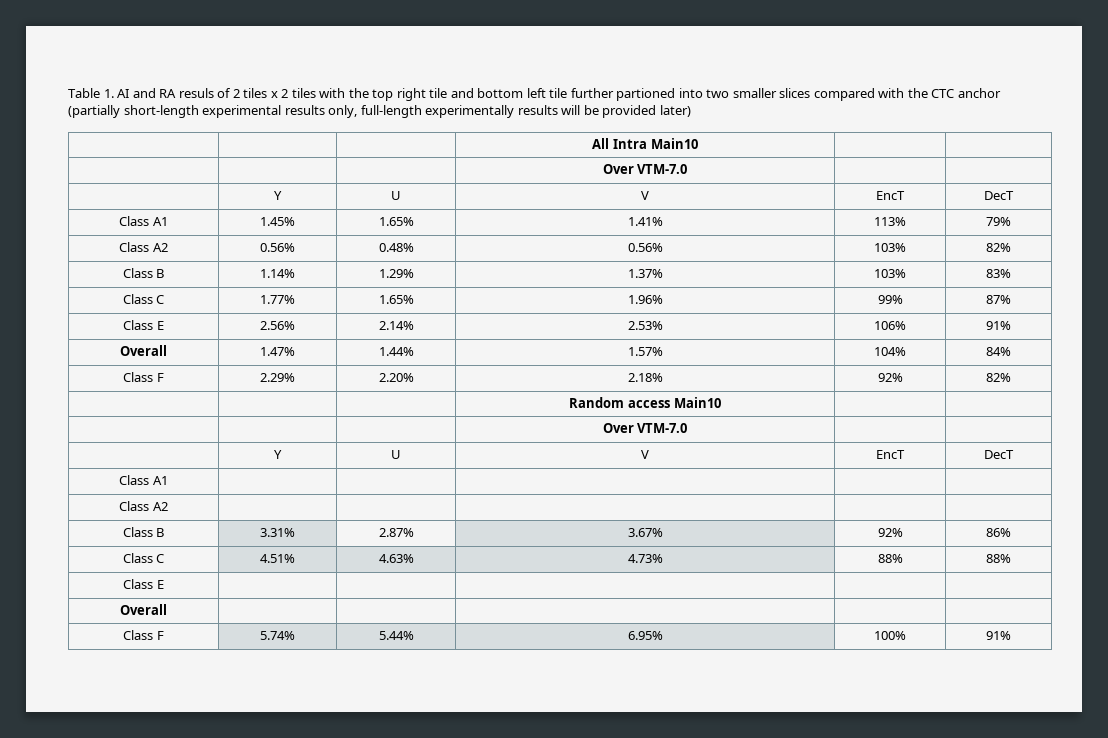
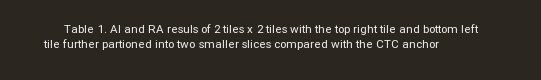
[68,105,691,118] [592,138,698,149] [602,164,688,174] [274,191,282,200] [391,191,401,200] [640,191,649,200] [876,191,905,200] [984,191,1014,200] [119,216,168,226] [260,217,295,226] [378,217,414,226] [627,217,663,226] [874,217,906,226] [986,217,1011,226] [119,242,168,252] [260,243,295,252] [378,243,414,252] [627,243,663,252] [874,243,906,252] [986,243,1011,252] [122,268,165,278] [260,269,295,278] [378,269,414,278] [627,269,663,278] [874,269,906,278] [986,269,1011,278] [122,294,165,304] [260,295,295,304] [378,295,414,304] [627,295,663,304] [877,295,903,304] [986,295,1011,304] [123,320,164,330] [260,321,295,330] [378,321,414,330] [627,321,663,330] [874,321,906,330] [986,321,1011,330] [120,345,167,356] [260,347,295,356] [378,347,414,356] [627,347,663,356] [874,347,906,356] [986,347,1011,356] [123,372,164,382] [260,373,295,382] [378,373,414,382] [627,373,663,382] [877,373,903,382] [986,373,1011,382] [569,397,721,408] [602,423,688,433] [274,450,282,459] [391,450,401,459] [640,450,649,459] [876,450,905,459] [984,450,1014,459] [119,475,168,485] [119,501,168,511] [122,527,165,537] [260,528,295,537] [378,528,414,537] [627,528,663,537] [877,528,903,537] [986,528,1011,537] [122,553,165,563] [260,554,295,563] [378,554,414,563] [627,554,663,563] [877,554,903,563] [986,554,1011,563] [123,579,164,589] [120,604,167,615] [123,630,164,640] [260,631,295,640] [378,631,414,640] [627,631,663,640] [874,631,906,640] [986,631,1011,640] (partially short-length experimental results only, full-length experimentally results will be provided later) // | | | All Intra Main10 | | // | | | Over VTM-7.0 | | // | Y | U | V | EncT | DecT // Class A1 | 1.45% | 1.65% | 1.41% | 113% | 79% // Class A2 | 0.56% | 0.48% | 0.56% | 103% | 82% // Class B | 1.14% | 1.29% | 1.37% | 103% | 83% // Class C | 1.77% | 1.65% | 1.96% | 99% | 87% // Class E | 2.56% | 2.14% | 2.53% | 106% | 91% // Overall | 1.47% | 1.44% | 1.57% | 104% | 84% // Class F | 2.29% | 2.20% | 2.18% | 92% | 82% // | | | Random access Main10 | | // | | | Over VTM-7.0 | | // | Y | U | V | EncT | DecT // Class A1 | | | | | // Class A2 | | | | | // Class B | 3.31% | 2.87% | 3.67% | 92% | 86% // Class C | 4.51% | 4.63% | 4.73% | 88% | 88% // Class E | | | | | // Overall | | | | | // Class F | 5.74% | 5.44% | 6.95% | 100% | 91% -> (440, 44) none

